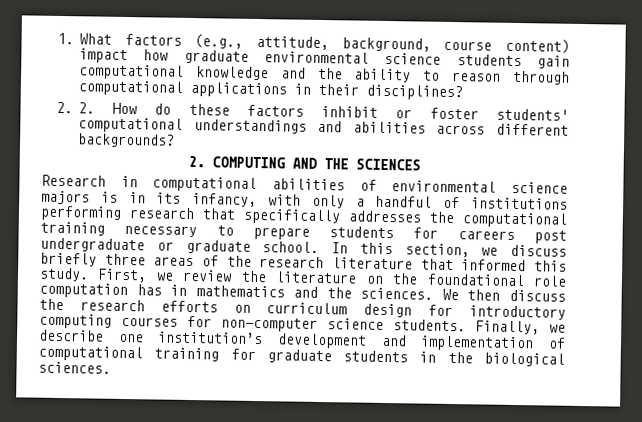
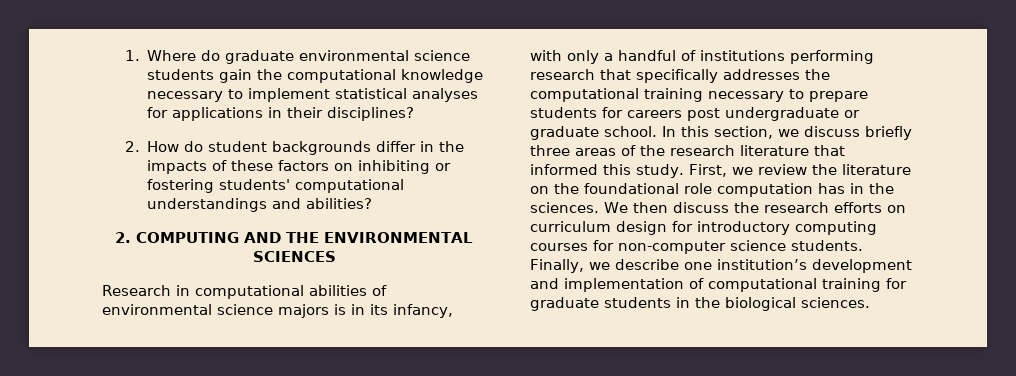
[78,33,570,54] [78,48,169,64] What factors (e.g., attitude, background, course content) impact how -> [146,50,220,61] Where do
(571, 62) none -> [256,69,282,80] the
[280,67,570,85] [77,80,183,96] and the ability to reason through computational -> [146,88,478,102] [146,107,168,118] necessary to implement statistical analyses for
[77,102,95,114] 2. -> (140, 146) none
[188,103,570,121] [77,117,570,136] [76,133,175,148] these factors inhibit or foster students' computational understandings and abilities across different backgrounds? -> [207,141,464,155] [146,160,451,174] [146,179,404,193] [146,198,372,212] student backgrounds differ in the impacts of these factors on inhibiting or fostering students' computational understandings and abilities?
(349, 164) none -> [324,232,474,243] ENVIRONMENTAL
[195,285,319,298] mathematics and -> (864, 188) none

